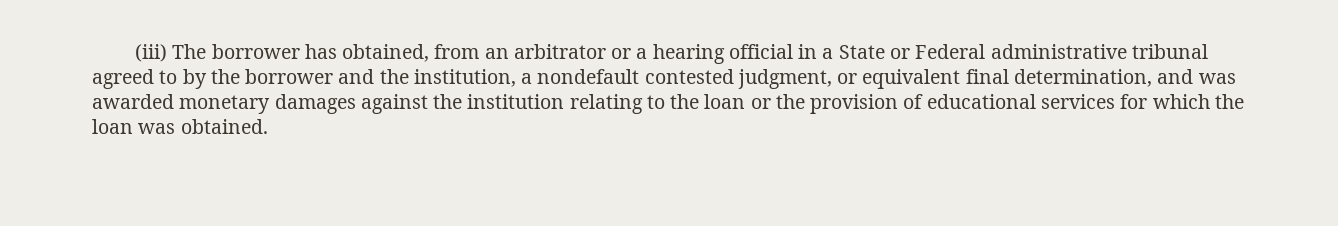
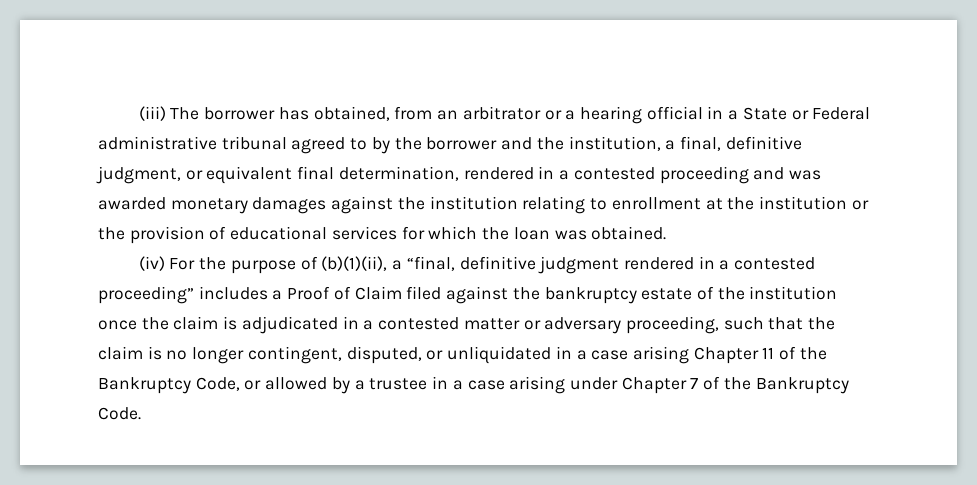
[537,69,734,84] nondefault contested -> [679,136,802,151] final, definitive
(1152, 78) none -> [463,166,749,184] rendered in a contested proceeding
[670,94,746,109] the loan -> [611,196,847,210] enrollment at the institution
(268, 126) none -> [138,256,816,274] [98,286,838,304] [98,316,836,334] [98,346,827,364] [98,376,849,394] [98,407,141,420] // (iv) For the purpose of (b)(1)(ii), a “final, definitive judgment rendered in a contested proceeding” includes a Proof of Claim filed against the bankruptcy estate of the institution once the claim is adjudicated in a contested matter or adversary proceeding, such that the claim is no longer contingent, disputed, or unliquidated in a case arising Chapter 11 of the Bankruptcy Code, or allowed by a trustee in a case arising under Chapter 7 of the Bankruptcy Code.

